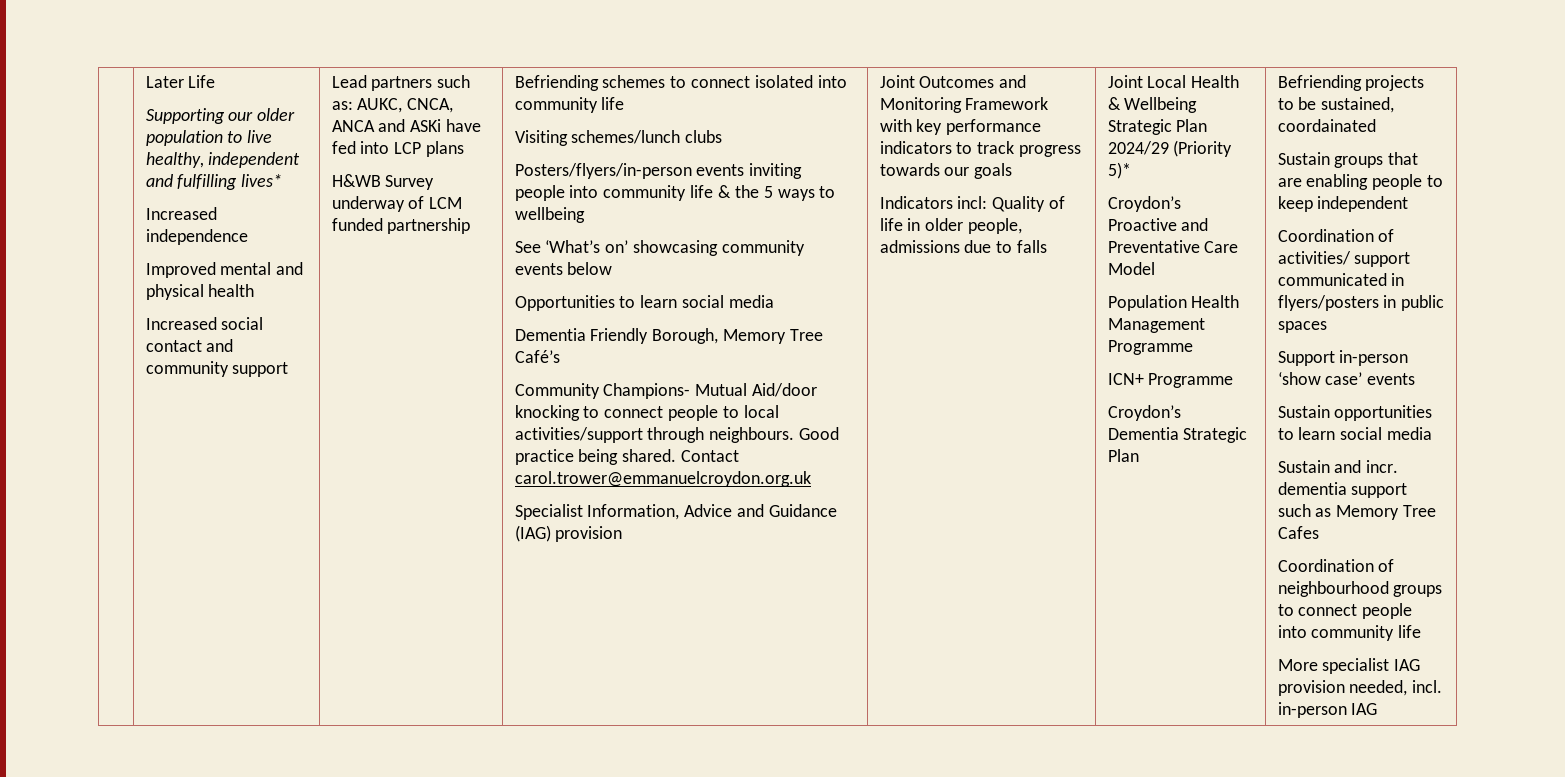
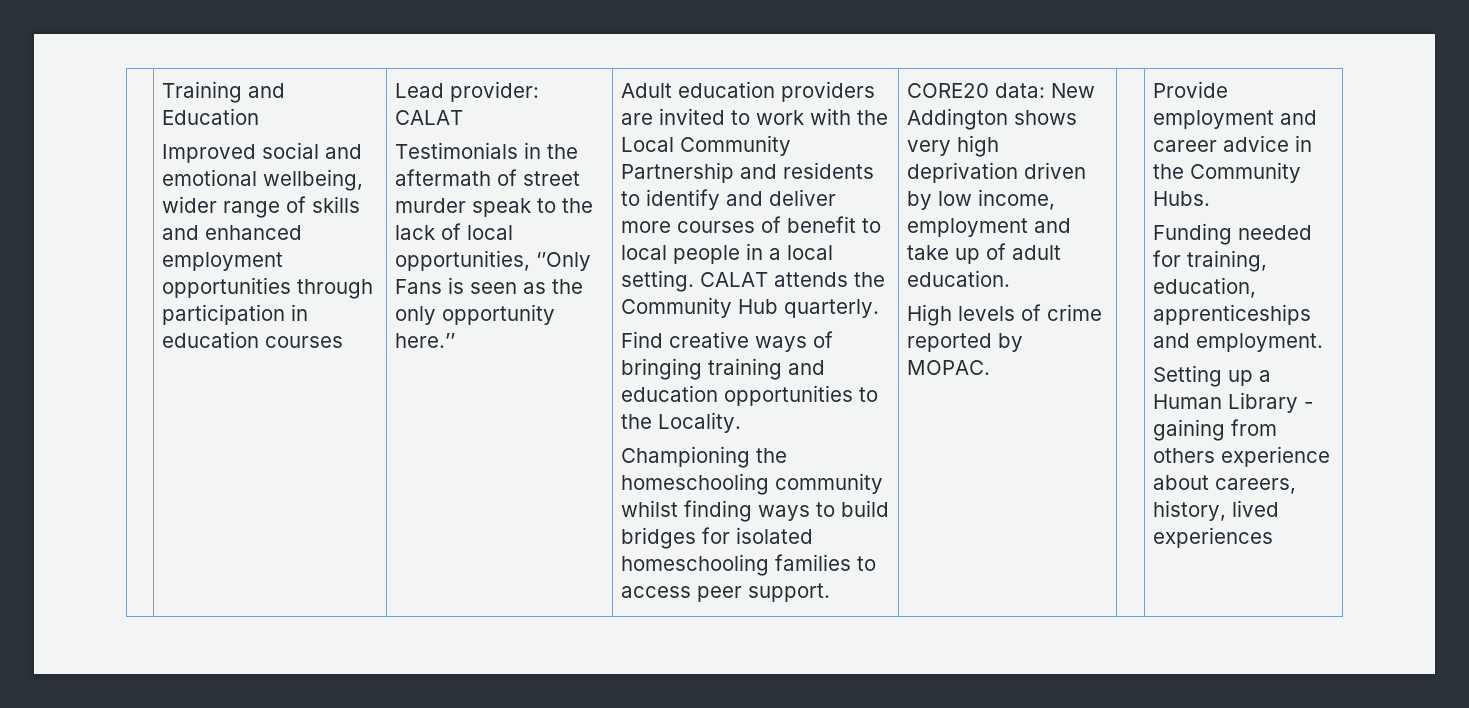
[145,75,216,88] [145,108,296,124] [145,130,273,146] [145,152,301,168] [145,174,283,190] [145,207,217,220] [145,229,248,245] [145,262,304,278] [145,284,255,300] [145,317,264,330] [145,339,234,352] [145,361,289,377] [331,75,471,91] [331,98,454,113] [331,119,482,132] [331,141,465,157] [331,174,435,190] [331,196,463,212] [331,218,471,234] [514,75,847,91] [514,97,625,113] [514,130,723,146] [514,163,803,179] [514,185,836,201] [514,207,585,223] [514,240,805,256] [514,262,613,275] [514,295,774,311] [514,328,823,344] [514,350,560,363] [514,383,818,399] [514,405,779,421] [514,427,840,443] [514,449,740,465] [514,471,811,487] [514,504,837,520] [514,525,623,542] [879,75,1027,88] [879,97,1049,113] [879,119,1042,135] [879,141,1082,157] [879,163,1013,179] [879,196,1066,212] [879,218,1023,234] [879,240,1048,253] [1107,75,1240,88] [1107,97,1198,113] [1107,119,1208,135] [1107,140,1233,157] [1107,162,1131,179] [1107,196,1181,212] [1107,218,1209,231] [1107,240,1239,253] [1107,262,1155,275] [1107,295,1240,311] [1107,318,1205,333] [1107,340,1193,355] [1107,373,1234,388] [1107,405,1181,421] [1107,427,1248,443] [1107,449,1139,462] [1277,75,1425,91] [1277,97,1395,113] [1277,119,1376,132] [1277,152,1419,168] [1277,174,1444,190] [1277,196,1409,212] [1277,229,1395,242] [1277,251,1411,267] [1277,273,1405,286] [1277,295,1445,311] [1277,321,1327,333] [1277,350,1409,366] [1277,372,1416,385] [1277,405,1433,421] [1277,427,1433,440] [1277,460,1399,473] [1277,482,1408,498] [1277,504,1437,520] [1277,526,1319,539] [1277,559,1395,572] [1277,581,1443,597] [1277,603,1413,619] [1277,625,1422,641] [1277,658,1421,674] [1277,680,1443,696] [1277,702,1378,718] | Later Life // Supporting our older population to live healthy, independent and fulfilling lives* // Increased independence // Improved mental and physical health // Increased social contact and community support | Lead partners such as: AUKC, CNCA, ANCA and ASKi have fed into LCP plans // H&WB Survey underway of LCM funded partnership | Befriending schemes to connect isolated into community life // Visiting schemes/lunch clubs // Posters/flyers/in-person events inviting people into community life & the 5 ways to wellbeing // See ‘What’s on’ showcasing community events below // Opportunities to learn social media // Dementia Friendly Borough, Memory Tree Café’s // Community Champions- Mutual Aid/door knocking to connect people to local activities/support through neighbours. Good practice being shared. Contact carol.trower@emmanuelcroydon.org.uk // Specialist Information, Advice and Guidance (IAG) provision | Joint Outcomes and Monitoring Framework with key performance indicators to track progress towards our goals // Indicators incl: Quality of life in older people, admissions due to falls | Joint Local Health & Wellbeing Strategic Plan 2024/29 (Priority 5)* // Croydon’s Proactive and Preventative Care Model // Population Health Management Programme // ICN+ Programme // Croydon’s Dementia Strategic Plan | Befriending projects to be sustained, coordainated // Sustain groups that are enabling people to keep independent // Coordination of activities/ support communicated in flyers/posters in public spaces // Support in-person ‘show case’ events // Sustain opportunities to learn social media // Sustain and incr. dementia support such as Memory Tree Cafes // Coordination of neighbourhood groups to connect people into community life // More specialist IAG provision needed, incl. in-person IAG -> [161,81,285,103] [161,108,259,125] [161,142,362,163] [161,169,363,191] [161,196,360,218] [161,225,302,240] [161,252,283,271] [161,277,373,299] [161,304,308,325] [161,331,343,348] [394,81,539,102] [394,110,463,125] [394,142,578,159] [394,169,580,186] [394,198,593,217] [394,223,513,240] [394,250,591,271] [394,277,583,294] [394,304,555,325] [394,333,455,348] [620,81,875,102] [620,108,888,125] [620,135,791,156] [620,162,874,183] [620,189,836,210] [620,216,881,233] [620,243,833,264] [620,270,885,292] [620,297,879,318] [620,331,833,352] [620,358,825,380] [620,385,878,406] [620,412,741,433] [620,446,787,468] [620,473,883,495] [620,500,889,522] [620,527,813,549] [620,554,876,576] [620,583,830,602] [906,83,1095,98] [906,108,1077,130] [906,135,999,157] [906,162,1086,183] [906,189,1055,210] [906,218,1071,237] [906,243,1061,264] [906,270,1010,287] [906,304,1102,326] [906,333,1023,352] [906,360,990,375] [1152,81,1228,98] [1152,110,1317,129] [1152,135,1312,152] [1152,162,1301,183] [1152,191,1210,206] [1152,223,1312,245] [1152,250,1267,272] [1152,277,1256,298] [1152,304,1311,325] [1152,333,1323,352] [1152,365,1271,387] [1152,392,1313,413] [1152,419,1277,441] [1152,446,1330,467] [1152,475,1296,494] [1152,500,1279,521] [1152,527,1273,548] | Training and Education // Improved social and emotional wellbeing, wider range of skills and enhanced employment opportunities through participation in education courses | Lead provider: CALAT // Testimonials in the aftermath of street murder speak to the lack of local opportunities, ‘’Only Fans is seen as the only opportunity here.’’ | Adult education providers are invited to work with the Local Community Partnership and residents to identify and deliver more courses of benefit to local people in a local setting. CALAT attends the Community Hub quarterly. // Find creative ways of bringing training and education opportunities to the Locality. // Championing the homeschooling community whilst finding ways to build bridges for isolated homeschooling families to access peer support. | CORE20 data: New Addington shows very high deprivation driven by low income, employment and take up of adult education. // High levels of crime reported by MOPAC. | | Provide employment and career advice in the Community Hubs. // Funding needed for training, education, apprenticeships and employment. // Setting up a Human Library - gaining from others experience about careers, history, lived experiences

